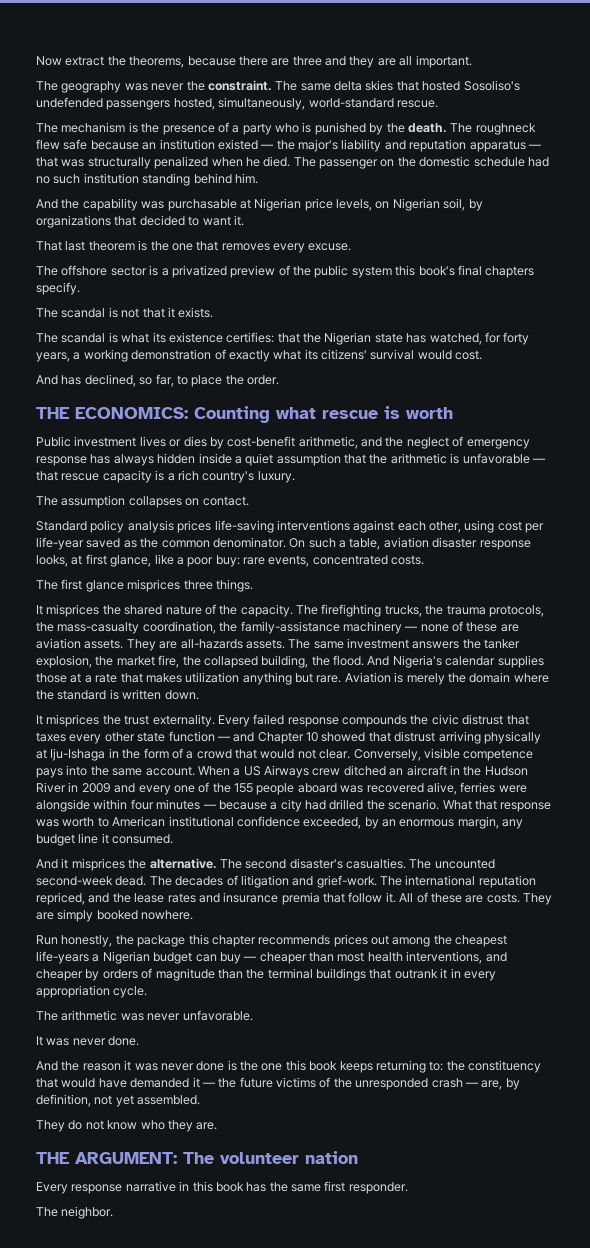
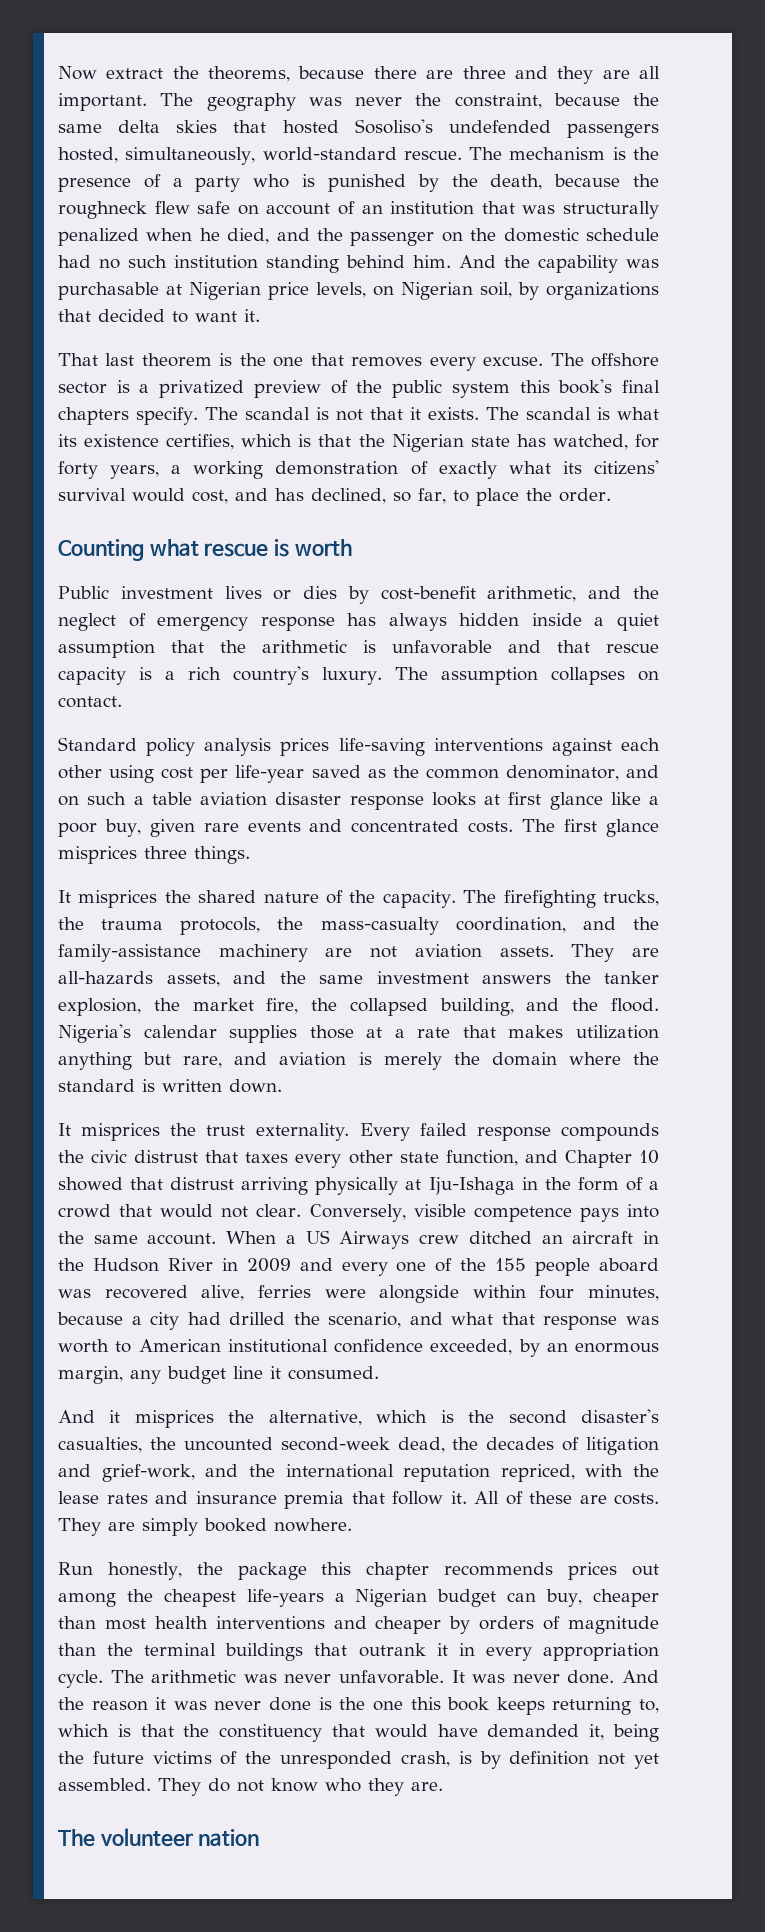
(472, 61) // -> (147, 102) none
[207,80,298,91] constraint. The -> [454,93,659,109] constraint, because the
(438, 104) // -> (462, 155) none
[407,123,536,135] [36,139,542,152] death. The roughneck flew safe because an institution existed — the major's liability and reputation apparatus — -> [490,174,659,190] [58,201,475,219] death, because the roughneck flew safe on account of an institution
[263,156,316,167] died. The -> [227,228,343,244] died, and the
(258, 178) // -> (451, 261) none
(352, 247) // -> (544, 361) none
(80, 288) // -> (199, 416) none
(214, 312) // -> (479, 413) none
[226,332,275,343] certifies: -> [166,434,312,450] certifies, which is
[455,350,483,360] [36,375,58,385] cost. // And -> [192,488,268,504] cost, and
[36,407,188,419] THE ECONOMICS: -> (611, 495) none
[531,458,546,463] — -> [508,640,541,653] and
(295, 477) // -> (383, 676) none
[429,521,461,533] other, -> [58,765,102,779] other
[212,537,306,548] denominator. On -> [505,765,659,781] [58,796,79,806] denominator, and on
[349,538,381,550] table, -> [151,792,192,805] table
[36,555,68,567] looks, -> [431,792,476,806] looks
[110,555,152,567] glance, -> [549,792,603,810] glance
[215,555,310,567] buy: rare events, -> [104,819,343,837] buy, given rare events and
(425, 560) // -> (514, 827) none
(216, 627) none -> [582,917,616,930] and
[404,621,519,632] — none of these are -> [325,946,398,958] are not
[245,639,311,649] assets. The -> [166,971,306,987] assets, and the
(309, 661) none -> [526,998,560,1011] and
[367,656,390,666] And -> (659, 1005) none
[316,672,391,683] rare. Aviation -> [183,1052,347,1068] rare, and aviation
[168,731,231,742] function — -> [445,1150,518,1166] function,
[156,799,217,810] minutes — -> [588,1285,659,1301] minutes,
[388,799,472,810] scenario. What -> [328,1312,494,1328] scenario, and what
[149,858,495,869] [36,876,172,886] alternative. The second disaster's casualties. The uncounted second-week dead. The -> [268,1409,660,1426] [58,1437,479,1453] alternative, which is the second disaster's casualties, the uncounted second-week dead, the
[316,875,402,888] grief-work. The -> [101,1464,275,1482] grief-work, and the
[88,893,110,903] and -> [585,1464,624,1477] with
[219,952,258,964] buy — -> [546,1589,583,1607] buy,
[406,951,483,964] interventions, -> [215,1616,325,1630] interventions
(148, 992) // -> (103, 1679) none
(253, 1015) // -> (444, 1677) none
(140, 1041) // -> (615, 1677) none
[429,1061,444,1071] to: -> [639,1699,660,1713] [58,1724,174,1737] to, which is that
[192,1077,216,1088] it — -> [589,1724,659,1742] it, being
[431,1078,520,1090] [36,1094,91,1107] crash — are, by definition, -> [400,1751,590,1769] crash, is by definition
(201, 1100) // -> (151, 1784) none
[36,1152,177,1164] THE ARGUMENT: -> (443, 1786) none
[36,1181,408,1194] [36,1206,114,1219] // Every response narrative in this book has the same first responder. // The neighbor. -> (260, 1837) none

